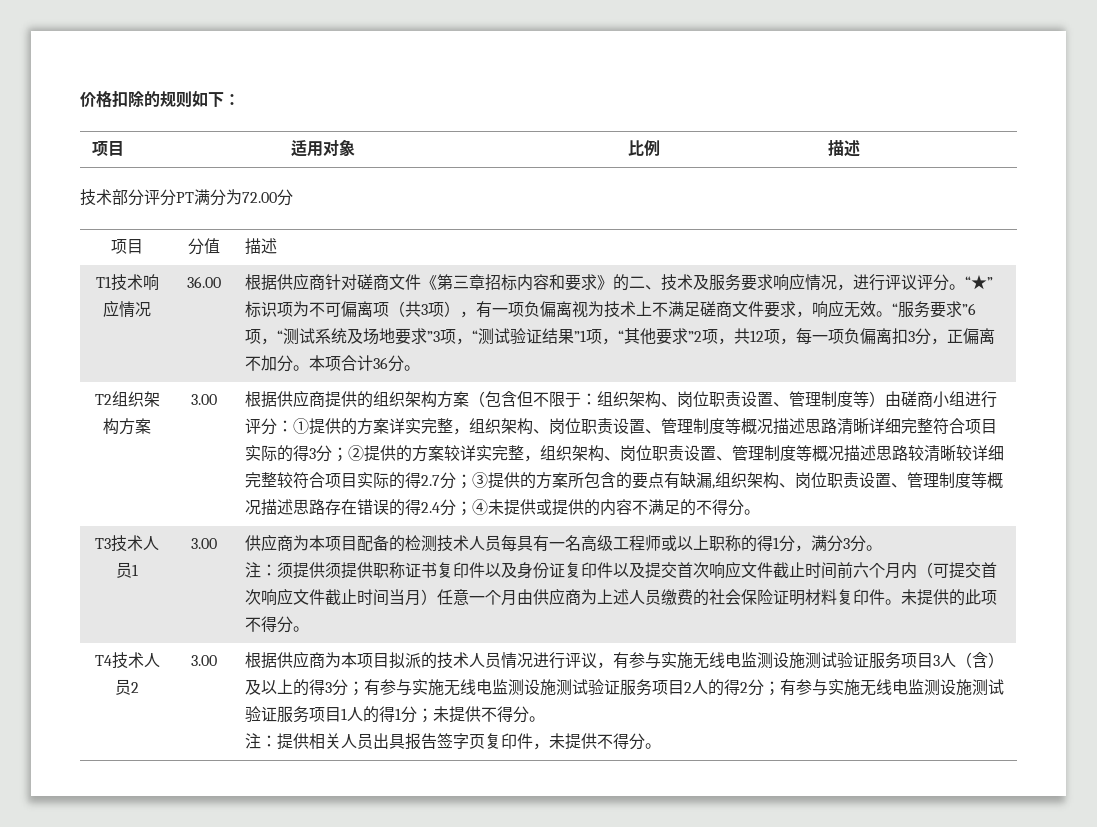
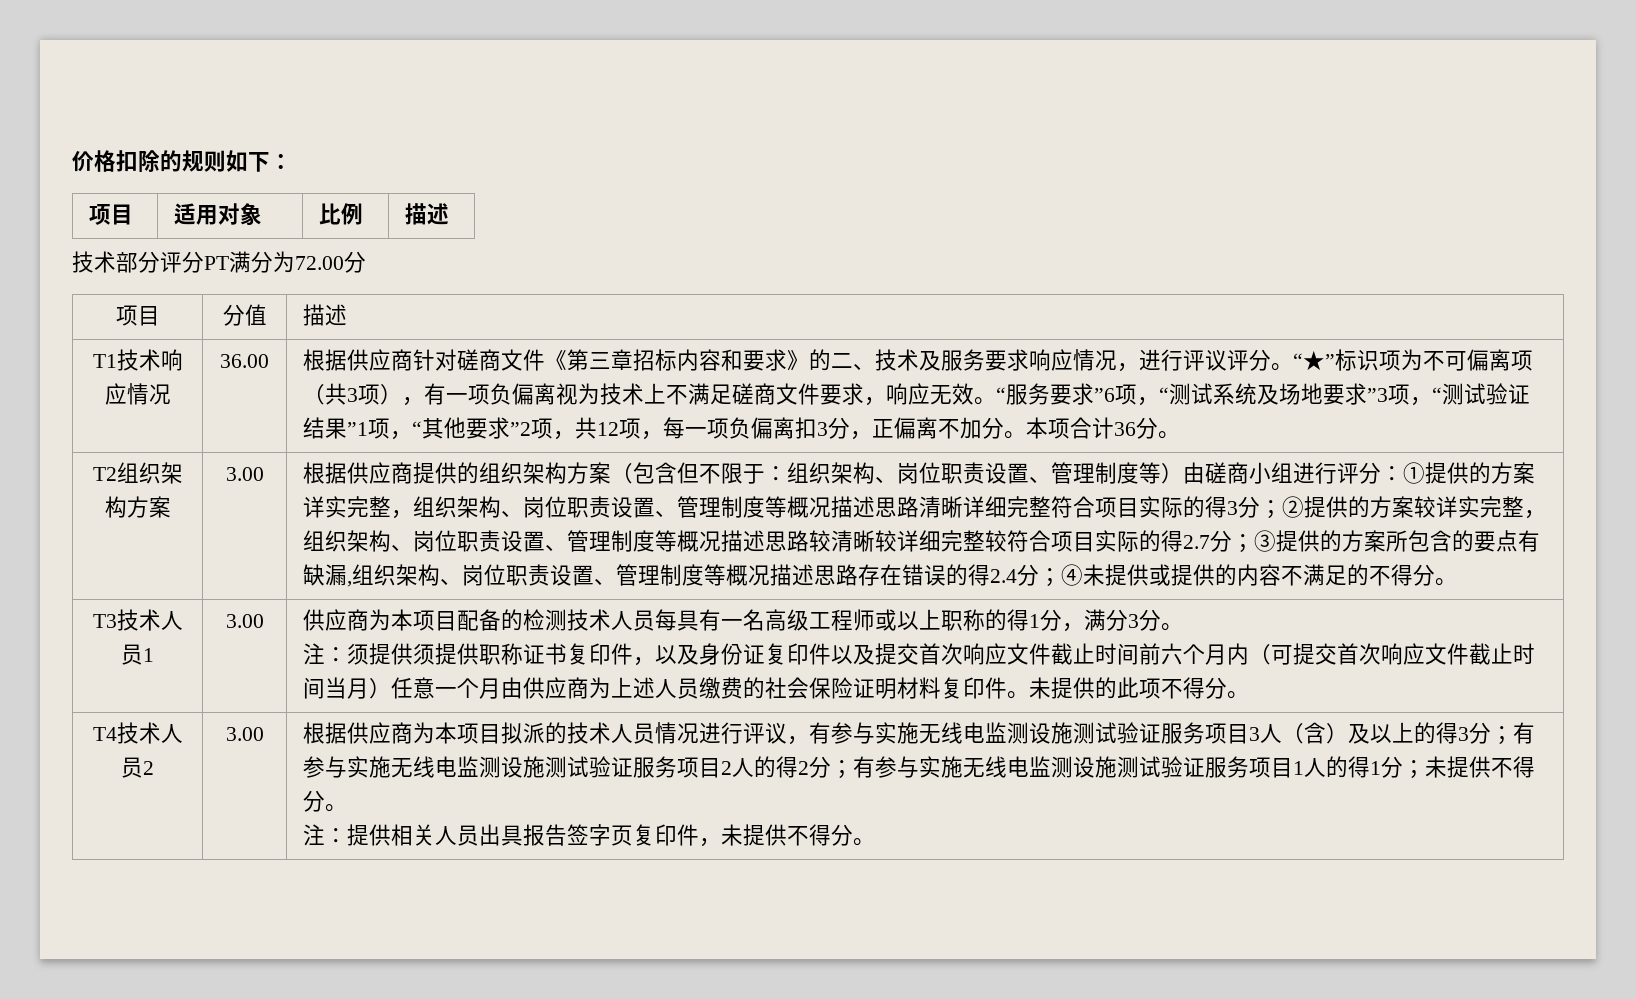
(486, 570) none -> [632,657,655,666] ，

